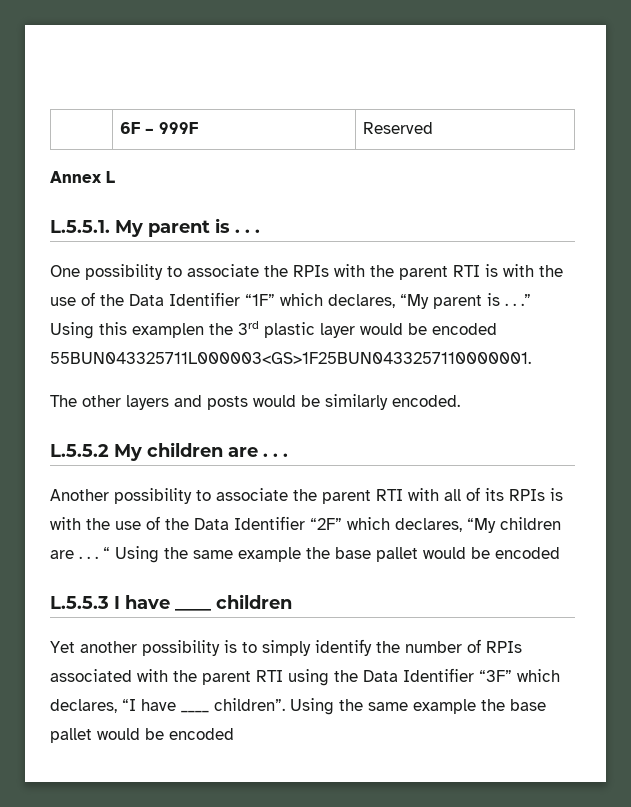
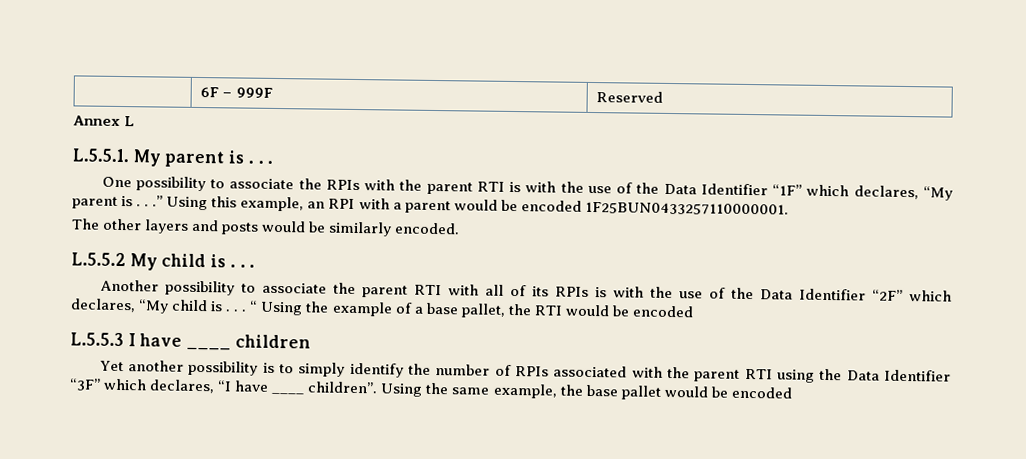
[132,321,497,338] [50,352,531,364] examplen the 3rd plastic layer would be encoded 55BUN043325711L000003<GS>1F25BUN0433257110000001. -> [240,196,789,216] example, an RPI with a parent would be encoded 1F25BUN0433257110000001.
[147,442,258,457] children are -> [161,253,227,268] child is
[500,517,561,530] [50,550,74,559] children are -> [171,299,224,312] child is
[193,547,418,562] same example the base pallet -> [331,301,563,318] example of a base pallet, the RTI
[413,699,476,714] example -> [492,383,558,399] example,

